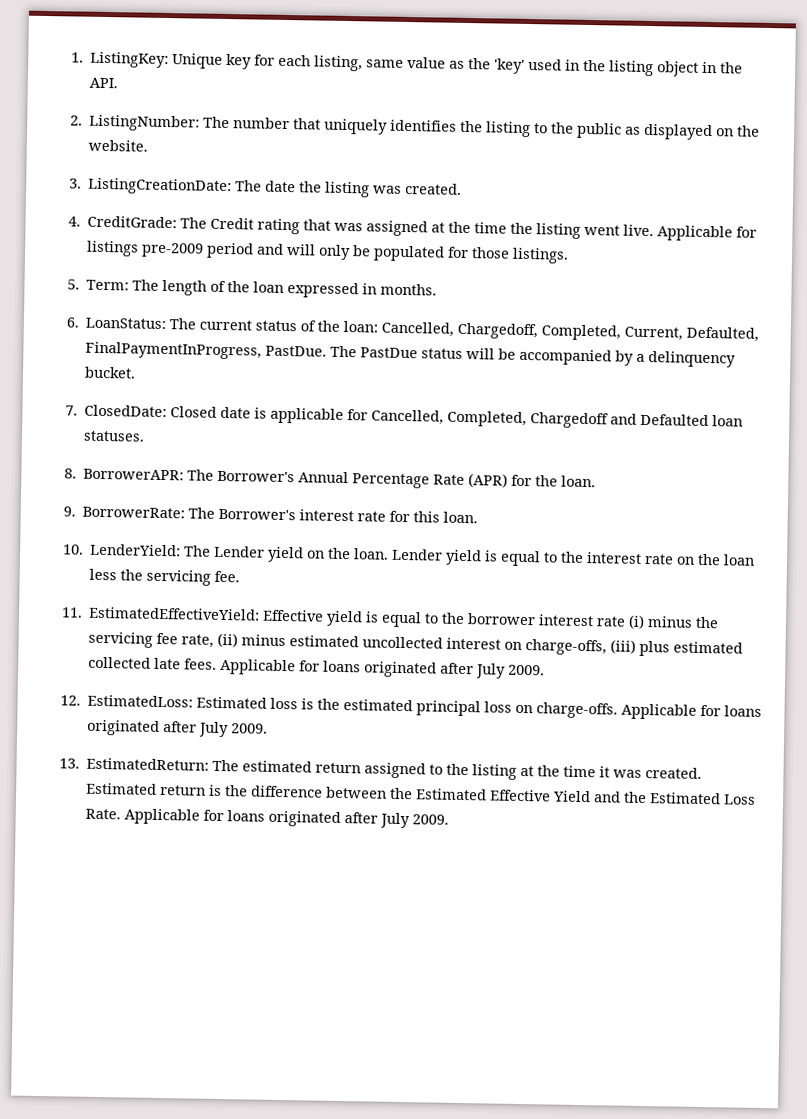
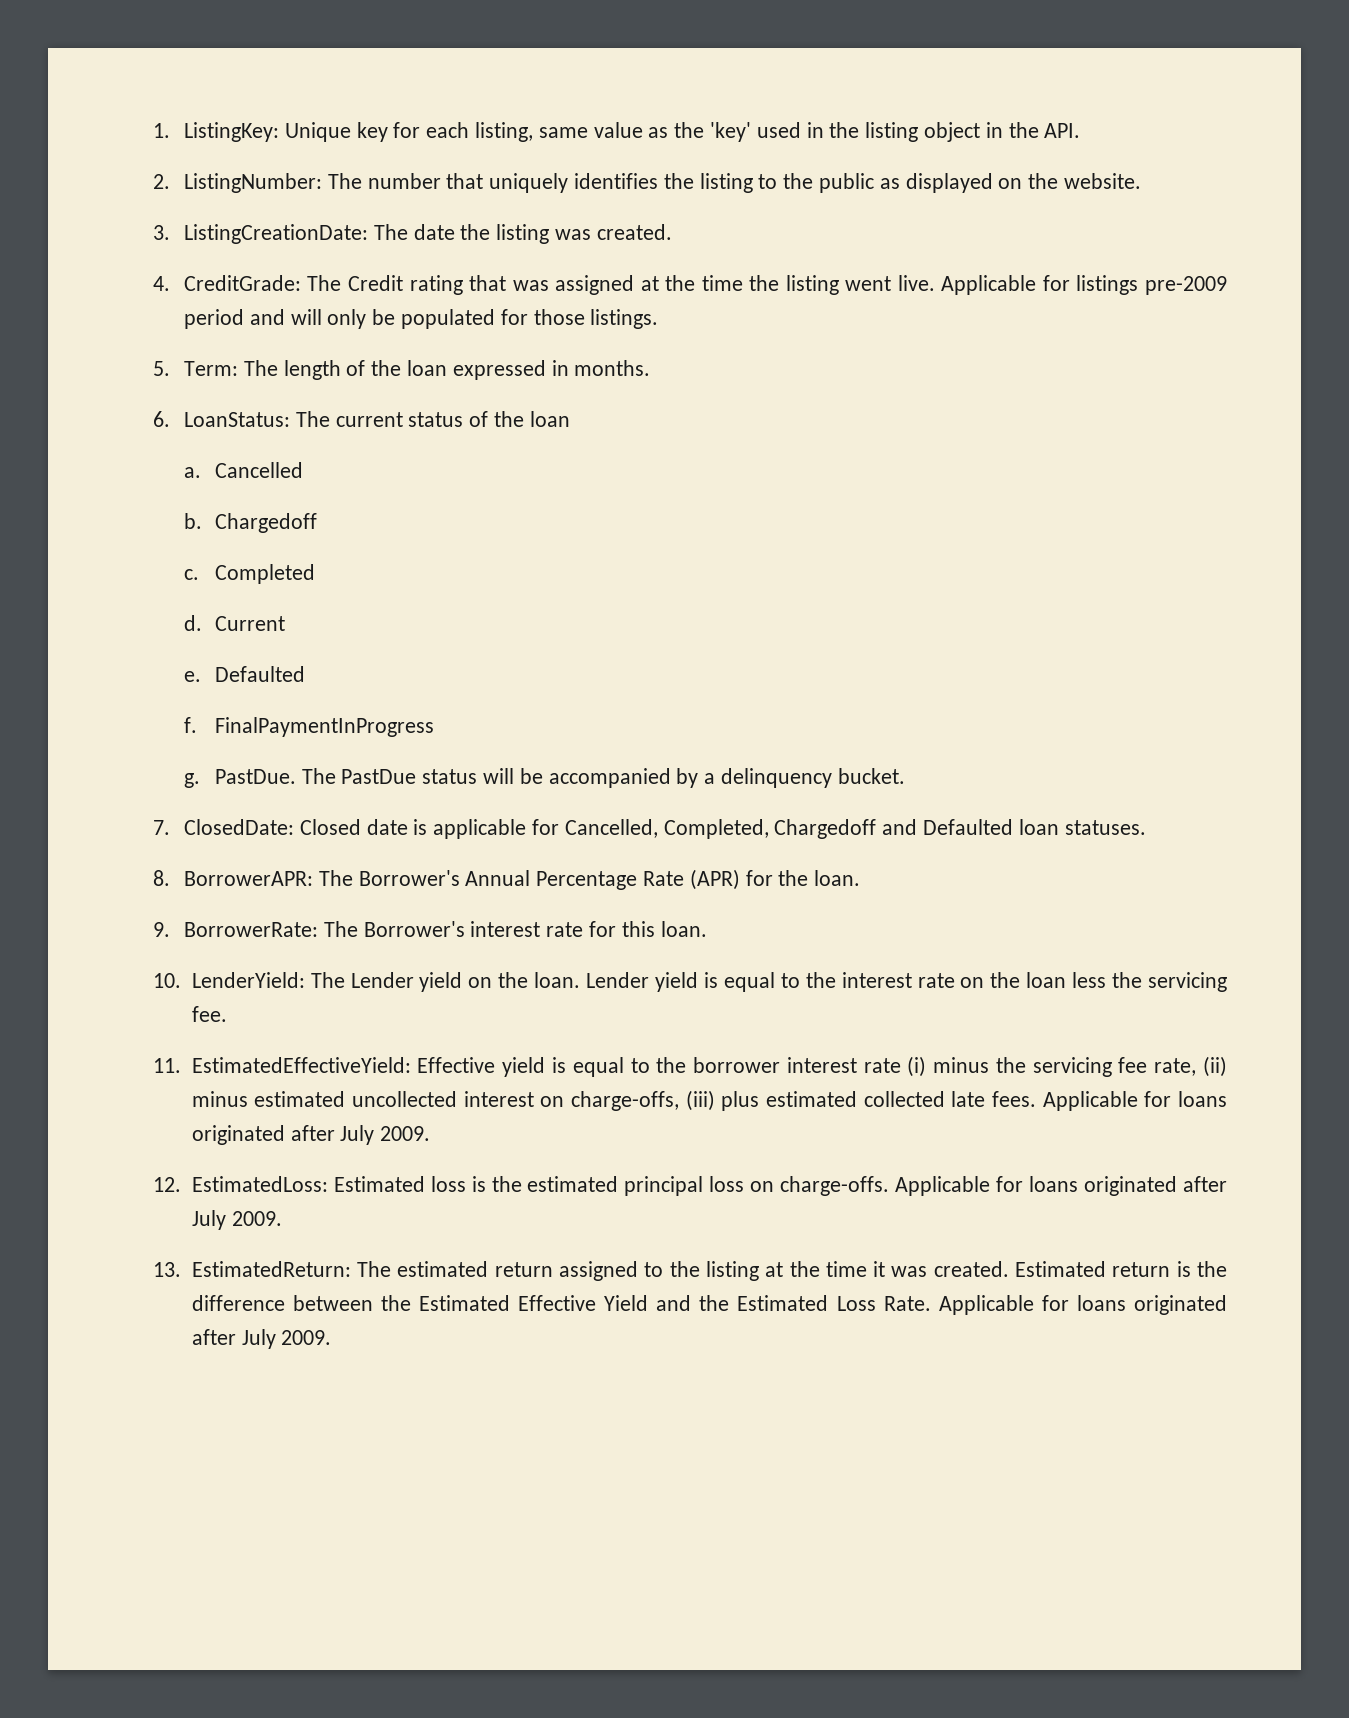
[343,320,760,342] [85,341,263,360] loan: Cancelled, Chargedoff, Completed, Current, Defaulted, FinalPaymentInProgress, -> [529,411,570,427] [183,462,303,478] [183,513,317,533] [183,564,315,584] [183,615,285,631] [183,666,305,682] [183,717,434,737] [183,773,200,788] loan // a. Cancelled // b. Chargedoff // c. Completed // d. Current // e. Defaulted // f. FinalPaymentInProgress // g.

